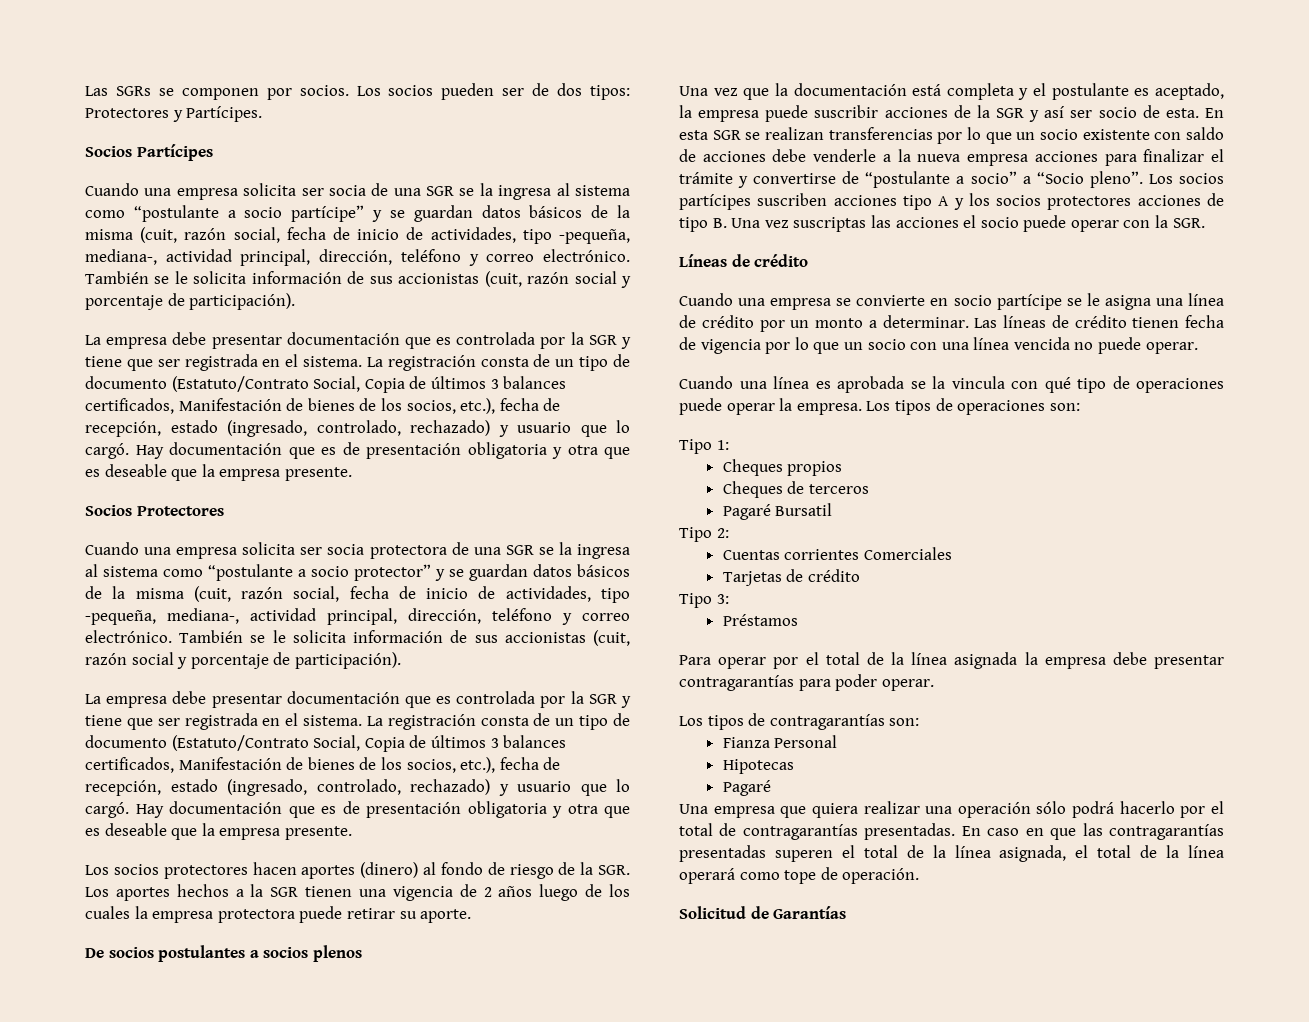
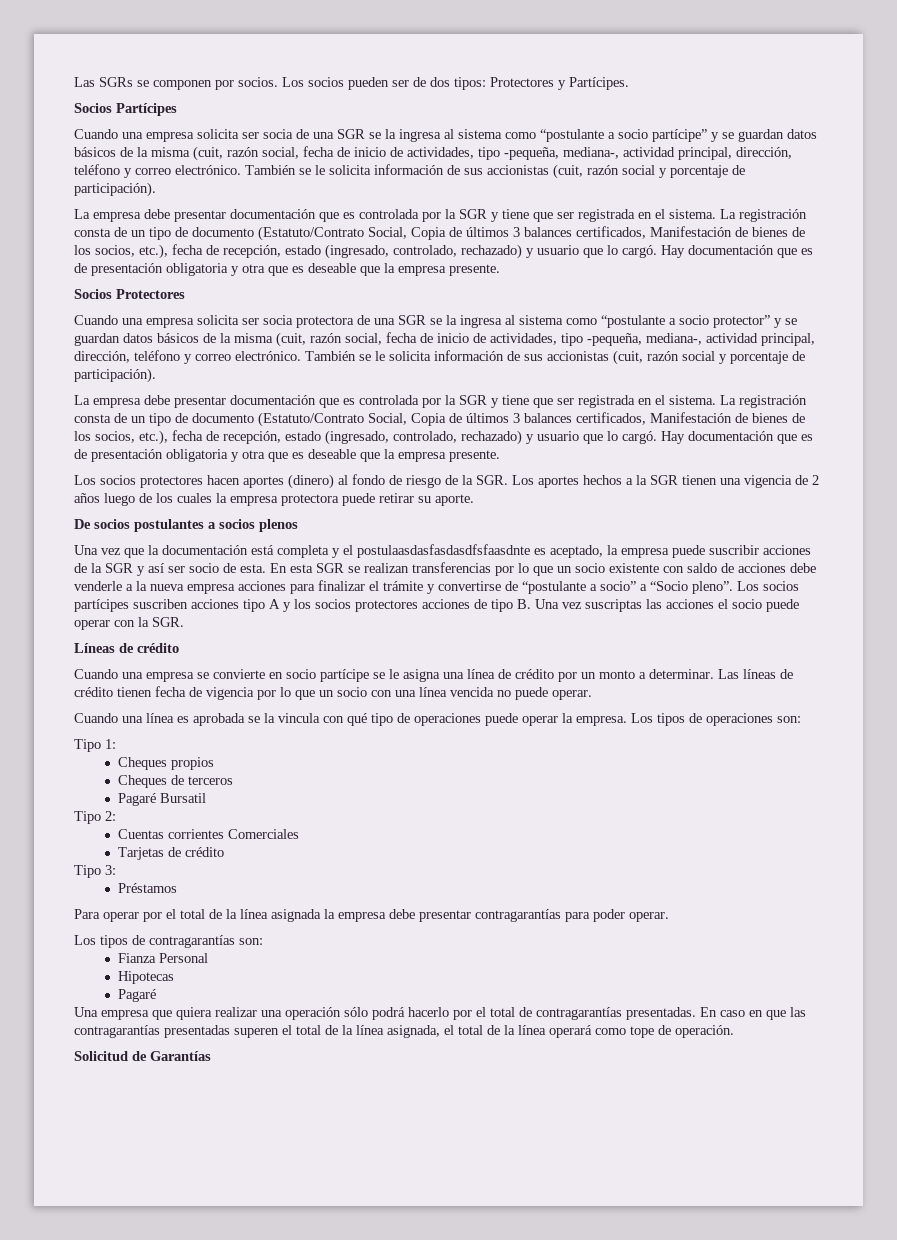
[1051,83,1129,100] postulante -> [357,544,530,558] postulaasdasfasdasdfsfaasdnte

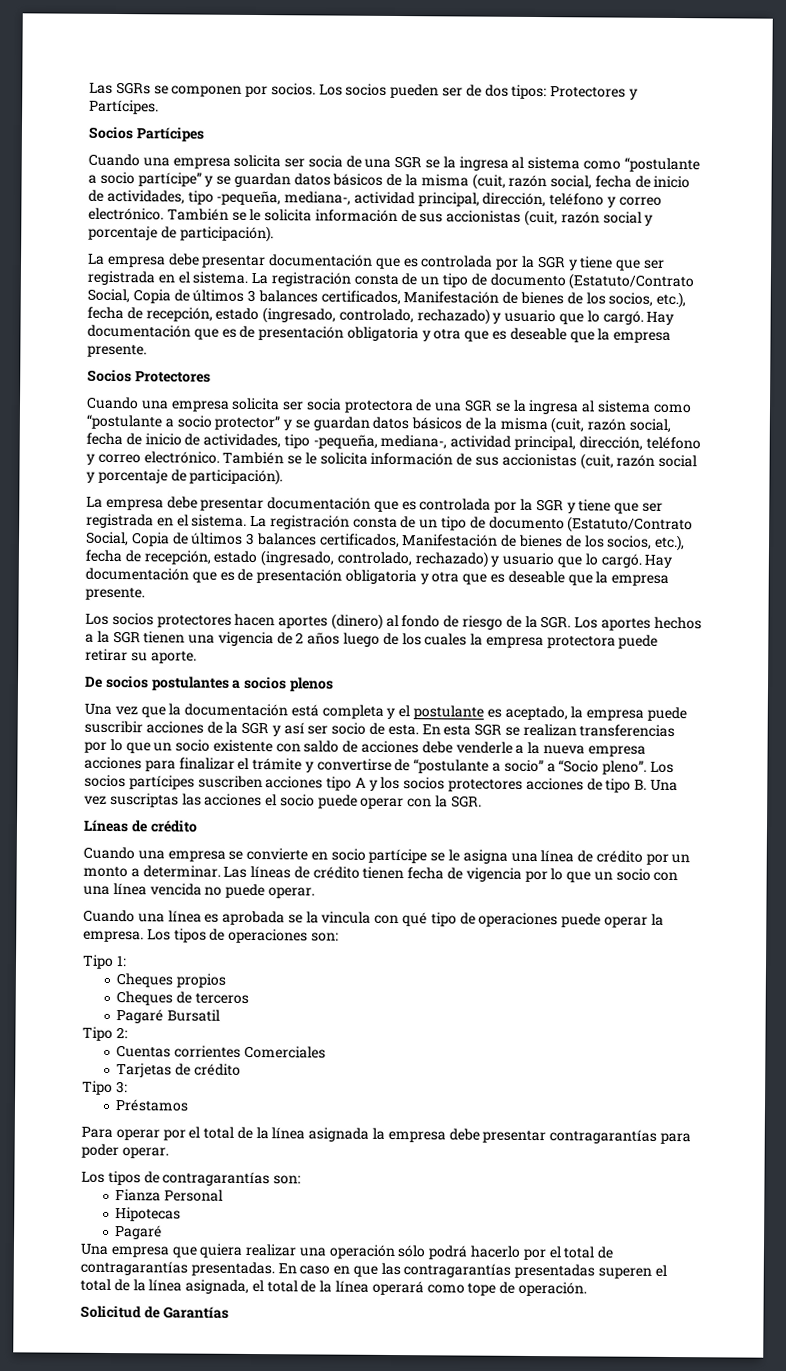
[357,544,530,558] postulaasdasfasdasdfsfaasdnte -> [413,705,485,720] postulante

